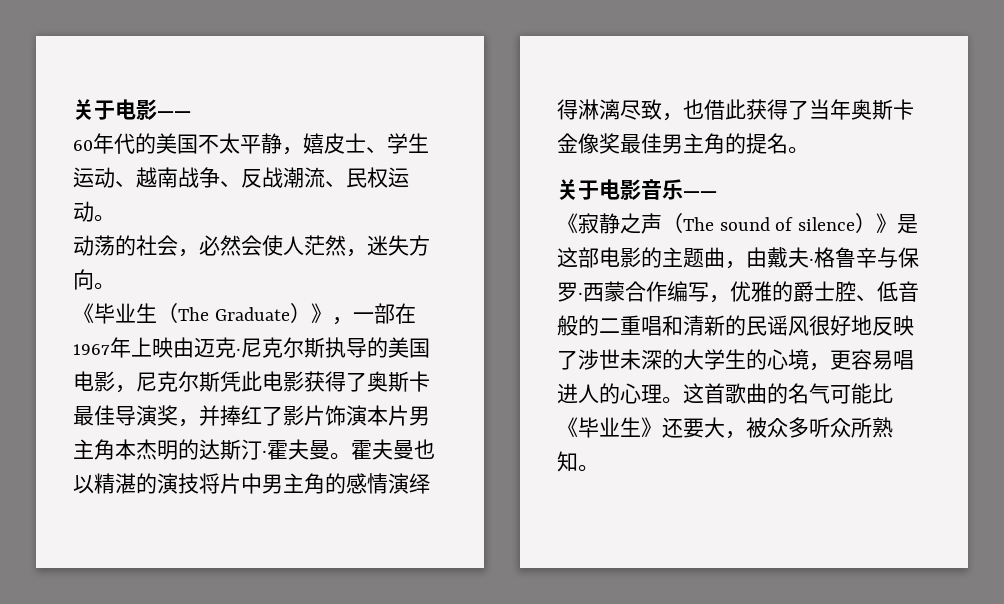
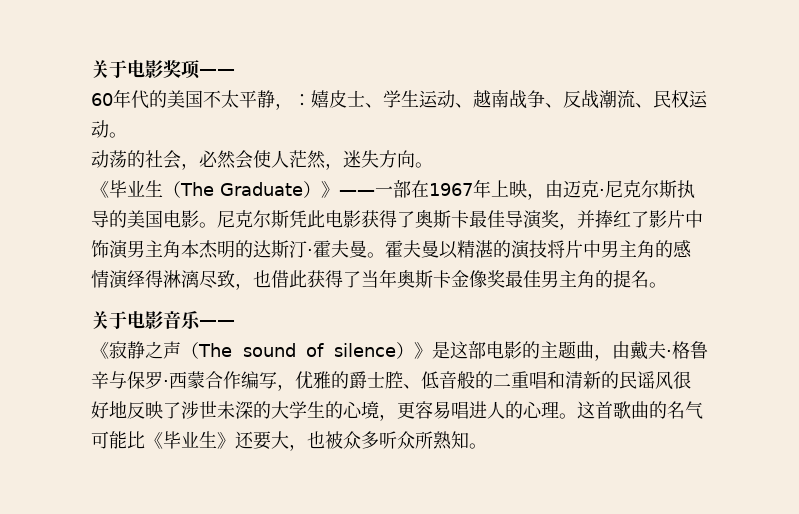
[73,99,157,120] 关于电影 -> [91,60,200,79] 关于电影奖项
(303, 151) none -> [293,94,311,106] ：
[331,317,353,325] ， -> [339,190,375,196] ——
(173, 347) none -> [527,193,545,200] ，
[115,385,136,393] ， -> [199,222,217,228] 。
[325,405,409,426] 饰演本片 -> [685,210,703,228] [91,240,129,259] 中饰演
[414,439,435,459] 也 -> (439, 249) none
(746, 435) none -> [307,431,325,449] 也

